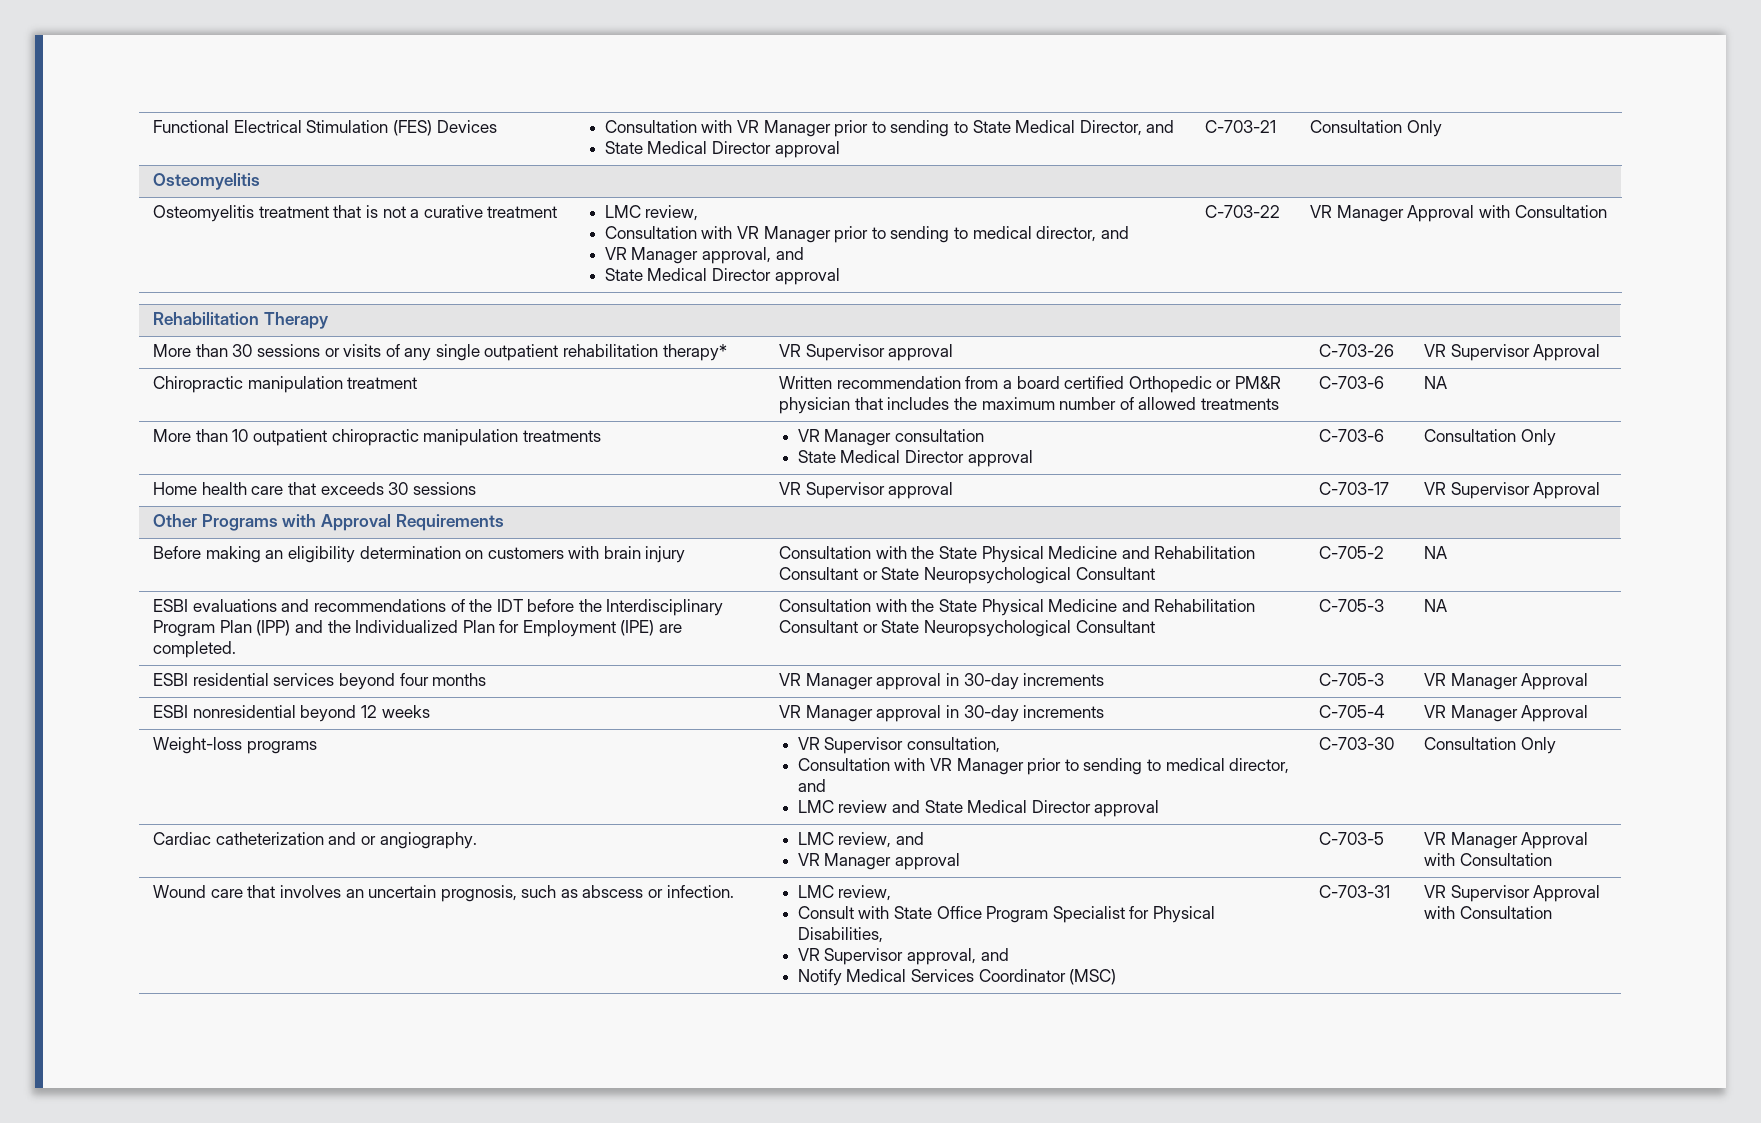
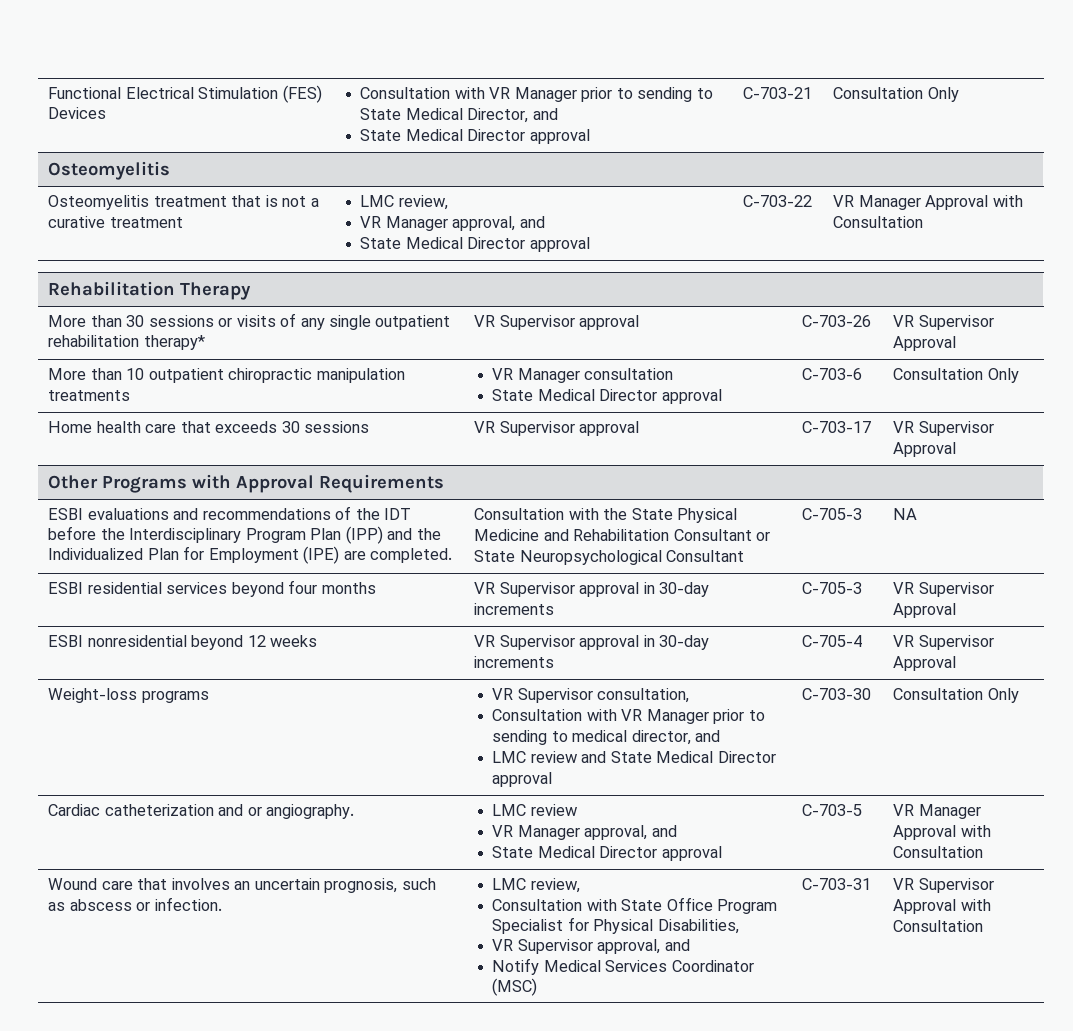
[604,226,1129,243] // Consultation with VR Manager prior to sending to medical director, and -> (448, 202) none
[153,376,418,393] [779,376,1281,393] [779,397,1279,414] [1319,376,1385,389] [1424,376,1448,389] // Chiropractic manipulation treatment | Written recommendation from a board certified Orthopedic or PM&R physician that includes the maximum number of allowed treatments | C-703-6 | NA -> (957, 343) none
[153,546,686,563] [779,546,1256,563] [779,567,1155,584] [1319,546,1385,559] [1424,546,1448,559] // Before making an eligibility determination on customers with brain injury | Consultation with the State Physical Medicine and Rehabilitation Consultant or State Neuropsychological Consultant | C-705-2 | NA -> (445, 483) none
[805,673,873,690] Manager -> [499,582,575,597] Supervisor
[1450,673,1518,690] Manager -> [918,582,994,597] Supervisor
[805,705,873,722] Manager -> [499,635,575,650] Supervisor
[1450,705,1518,722] Manager -> [918,635,994,650] Supervisor
[838,832,925,848] [797,853,892,870] review, and // VR Manager -> [530,804,578,816] [492,825,677,840] [492,846,658,858] review // VR Manager approval, and // State Medical Director
[797,906,854,919] Consult -> [492,899,583,911] Consultation

